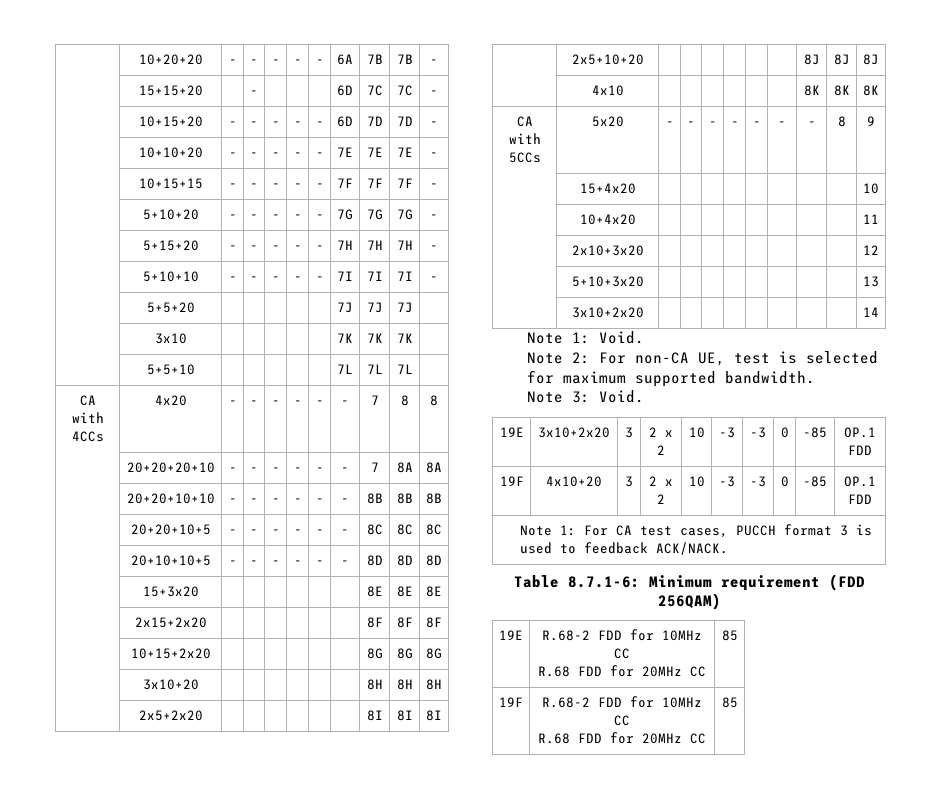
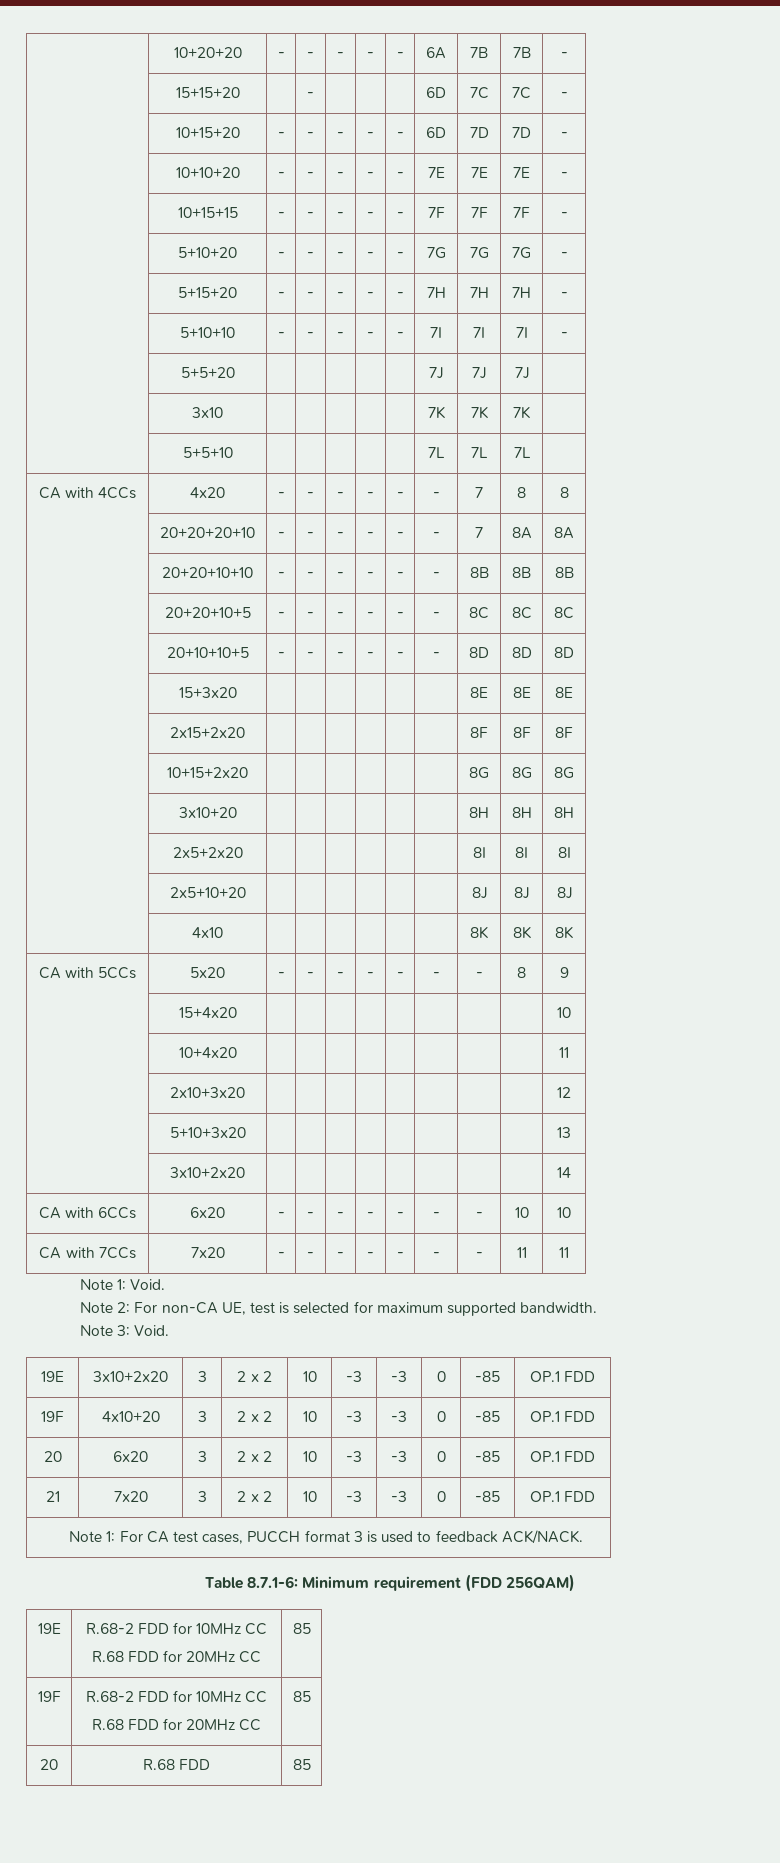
(879, 312) none -> [38,1207,137,1219] [190,1207,225,1218] [277,1212,285,1218] [307,1212,314,1218] [337,1212,344,1218] [367,1212,374,1218] [396,1212,404,1218] [432,1212,440,1218] [475,1212,483,1218] [514,1207,529,1218] [557,1207,571,1218] [39,1247,136,1259] [190,1247,225,1258] [277,1252,285,1258] [307,1252,314,1258] [337,1252,344,1258] [367,1252,374,1258] [396,1252,404,1258] [432,1252,440,1258] [475,1252,483,1258] [516,1247,527,1258] [559,1247,569,1258] // CA with 6CCs | 6x20 | - | - | - | - | - | - | - | 10 | 10 // CA with 7CCs | 7x20 | - | - | - | - | - | - | - | 11 | 11
(872, 499) none -> [43,1451,62,1462] [113,1451,148,1462] [197,1451,207,1462] [237,1451,272,1462] [302,1451,317,1462] [346,1451,362,1462] [391,1451,407,1462] [436,1451,446,1462] [475,1451,500,1462] [529,1451,596,1462] [45,1491,60,1502] [113,1491,148,1502] [197,1491,207,1502] [237,1491,272,1502] [302,1491,317,1502] [346,1491,362,1502] [391,1491,407,1502] [436,1491,446,1502] [475,1491,500,1502] [529,1491,596,1502] // 20 | 6x20 | 3 | 2 x 2 | 10 | -3 | -3 | 0 | -85 | OP.1 FDD // 21 | 7x20 | 3 | 2 x 2 | 10 | -3 | -3 | 0 | -85 | OP.1 FDD
(738, 702) none -> [40,1759,58,1770] [142,1759,211,1770] [292,1759,311,1770] // 20 | R.68 FDD | 85

